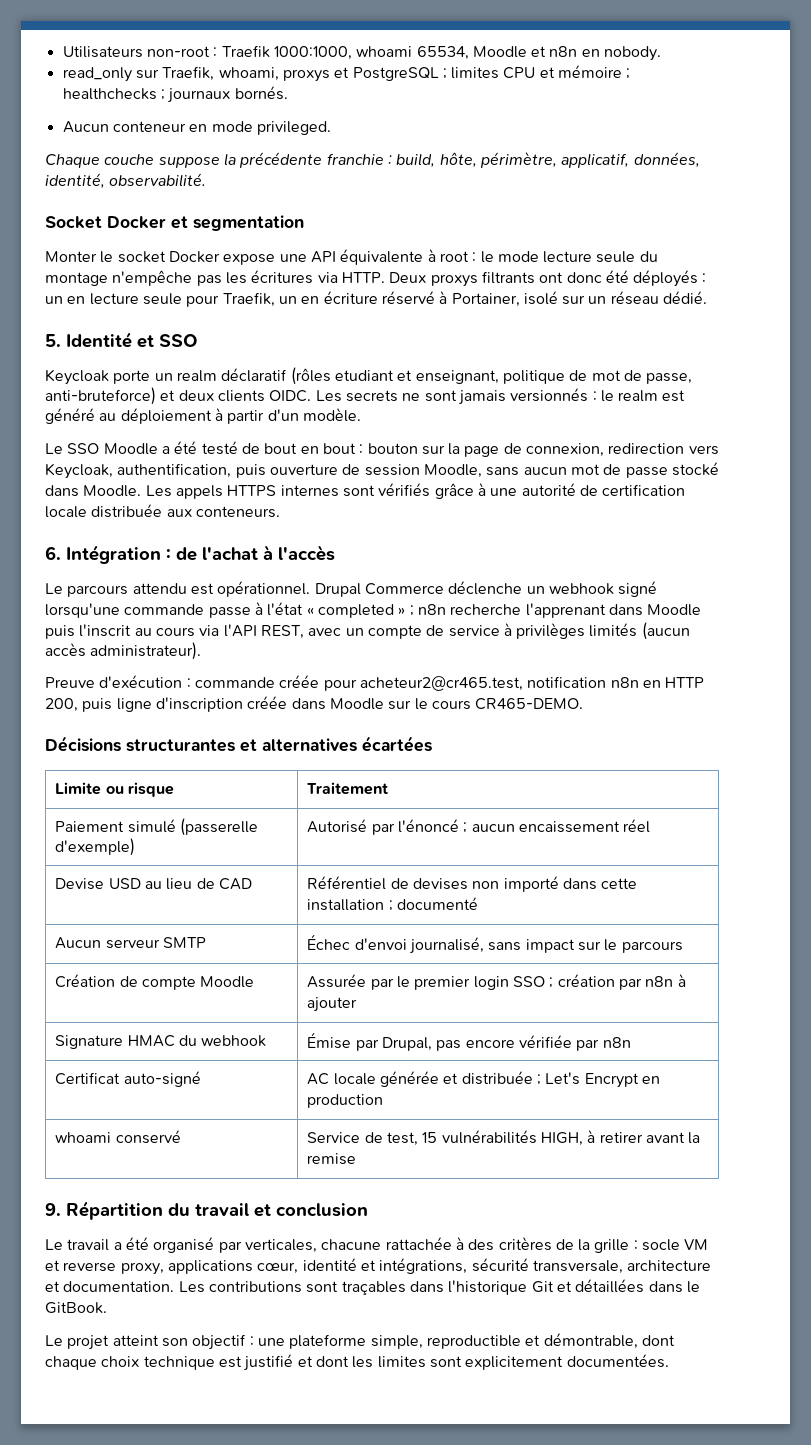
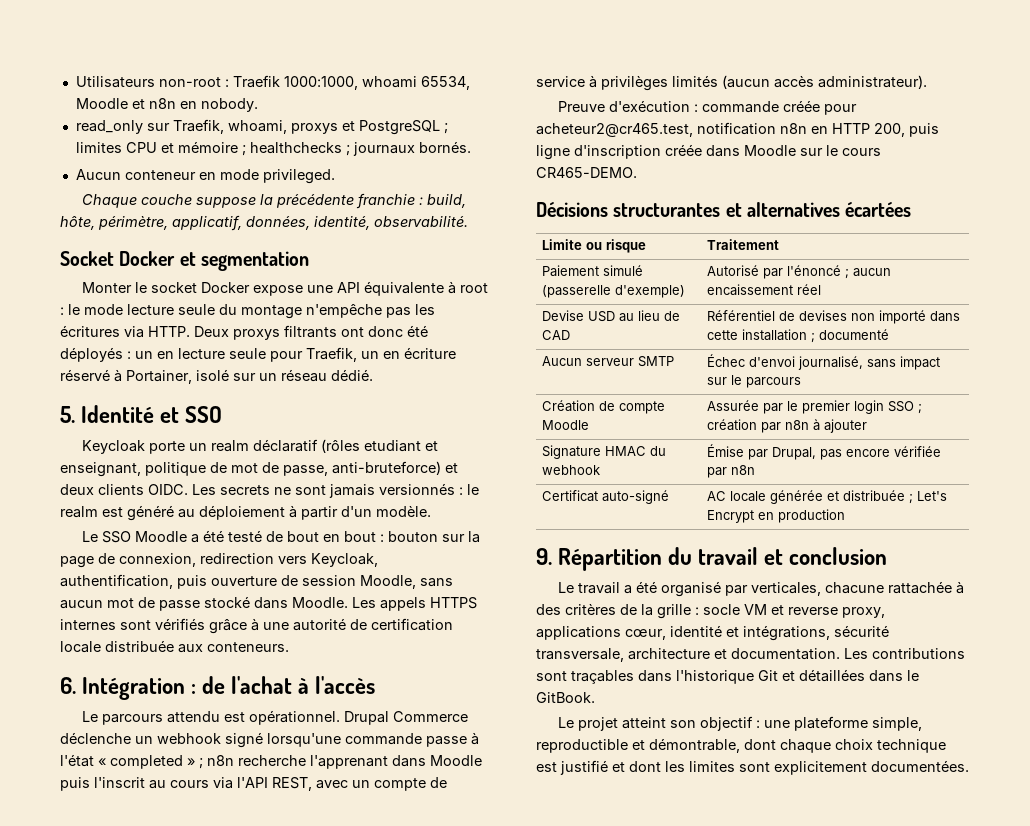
[55,1130,181,1144] [307,1130,701,1146] [307,1153,357,1165] // whoami conservé | Service de test, 15 vulnérabilités HIGH, à retirer avant la remise -> (846, 516) none

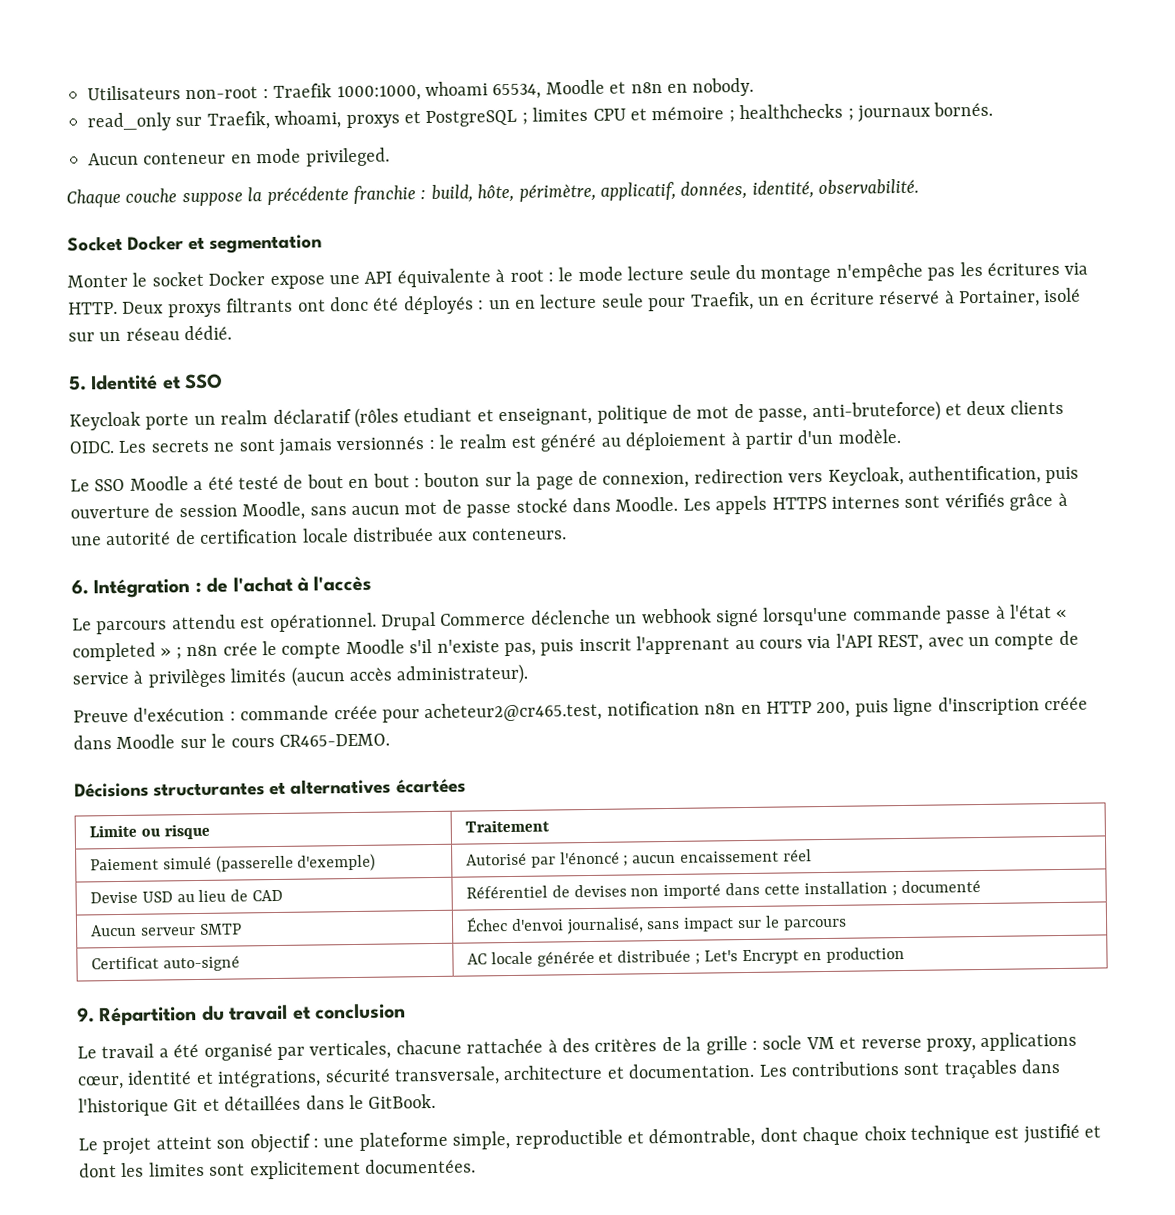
[238,755,482,769] [60,777,145,791] recherche l'apprenant dans Moodle puis l'inscrit -> [222,635,731,659] crée le compte Moodle s'il n'existe pas, puis inscrit l'apprenant
[542,400,666,414] [542,420,590,430] [707,400,923,414] [707,419,868,433] [542,445,667,459] [542,465,601,475] [707,444,942,460] [707,465,756,478] // Création de compte Moodle | Assurée par le premier login SSO ; création par n8n à ajouter // Signature HMAC du webhook | Émise par Drupal, pas encore vérifiée par n8n -> (847, 924) none

